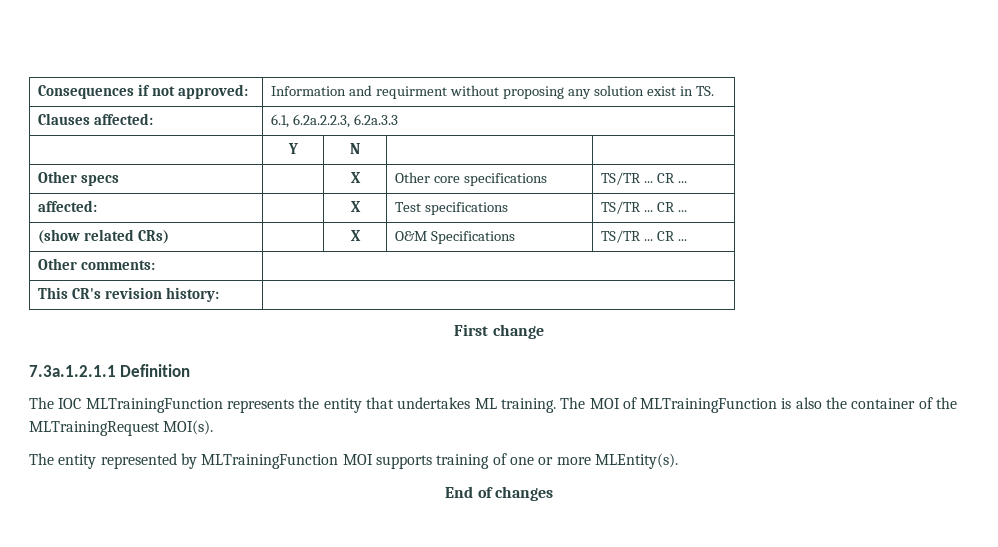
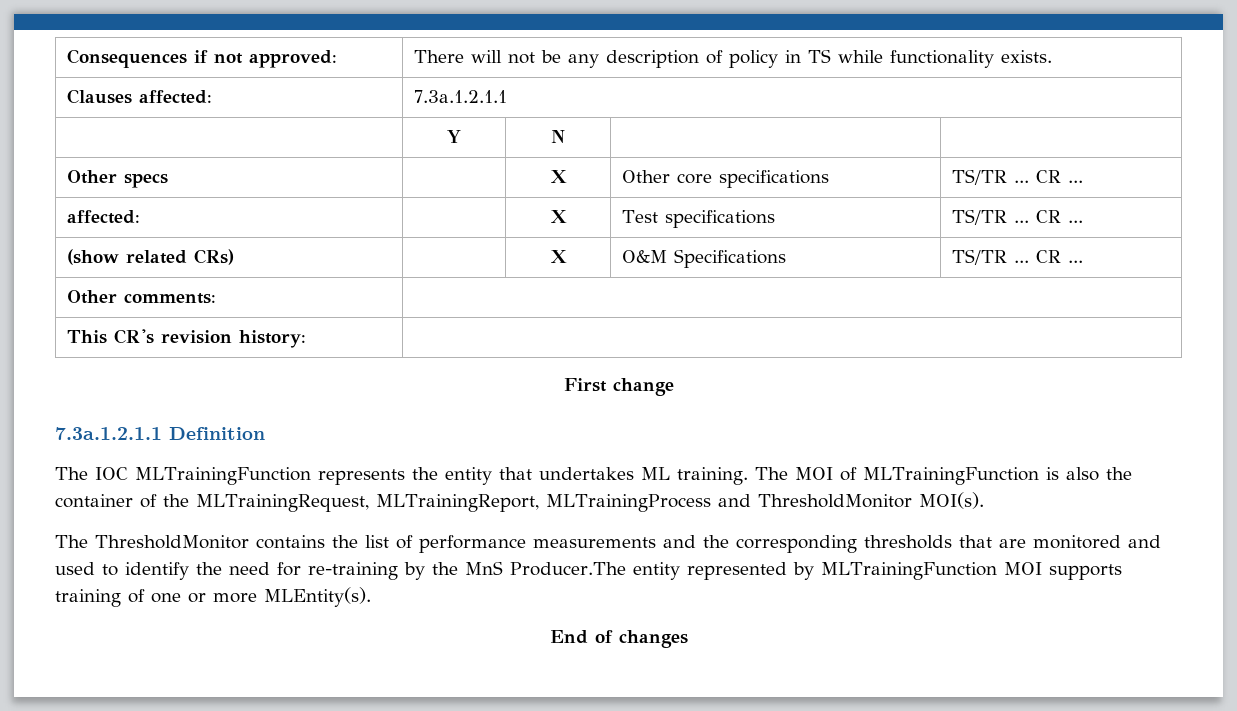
[271,85,714,99] Information and requirment without proposing any solution exist in TS. -> [413,49,1052,68] There will not be any description of policy in TS while functionality exists.
[271,114,399,128] 6.1, 6.2a.2.2.3, 6.2a.3.3 -> [413,90,507,103] 7.3a.1.2.1.1
[29,420,214,436] [29,453,54,465] MLTrainingRequest MOI(s). // The -> [196,492,984,512] [55,535,1161,553] [55,561,626,580] MLTrainingRequest, MLTrainingReport, MLTrainingProcess and ThresholdMonitor MOI(s). // The ThresholdMonitor contains the list of performance measurements and the corresponding thresholds that are monitored and used to identify the need for re-training by the MnS Producer.The

